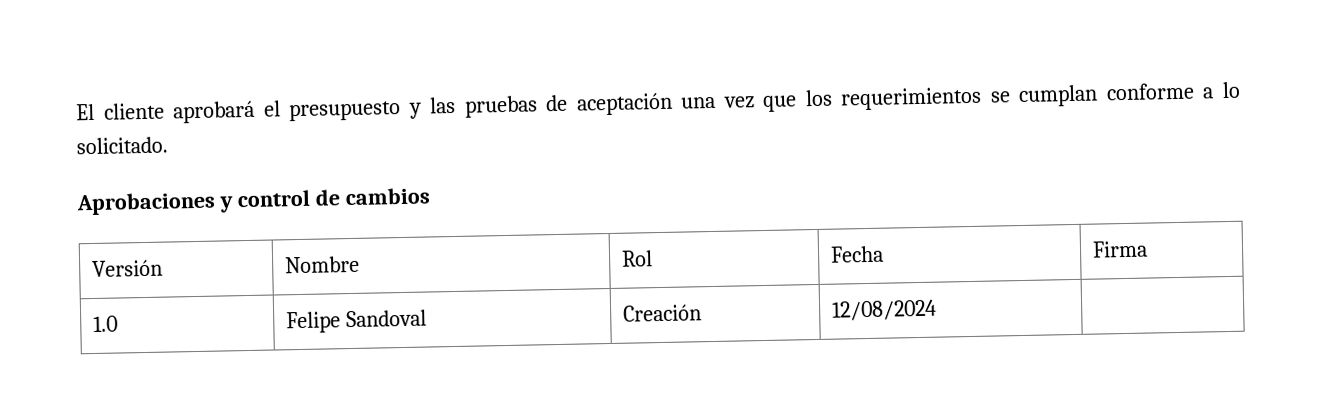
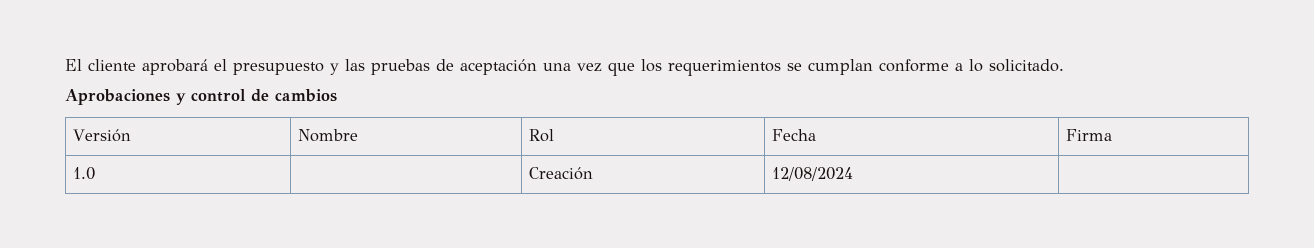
[286,309,427,334] Felipe Sandoval -> (96, 173) none

